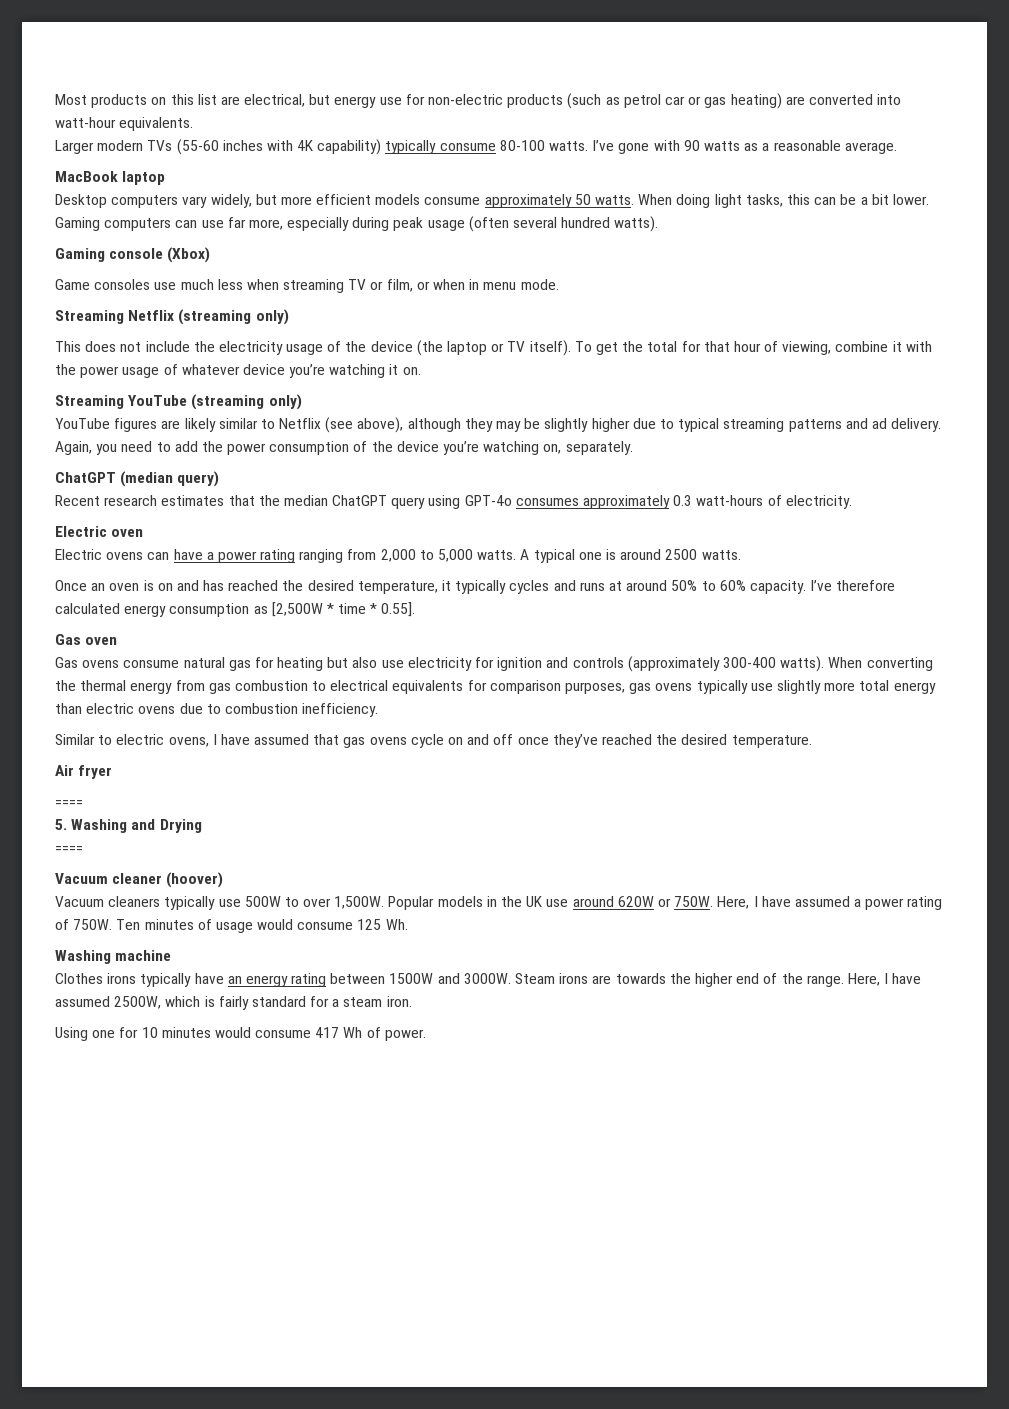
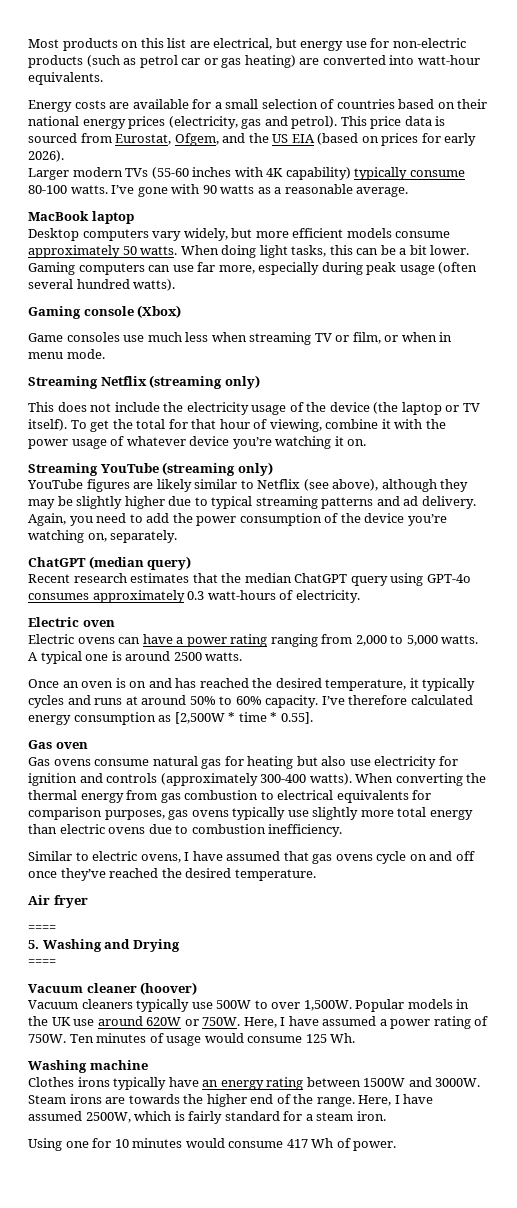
(194, 124) none -> [28,99,488,112] [28,116,446,129] [28,133,477,146] [28,150,64,162] // Energy costs are available for a small selection of countries based on their national energy prices (electricity, gas and petrol). This price data is sourced from Eurostat, Ofgem, and the US EIA (based on prices for early 2026).

